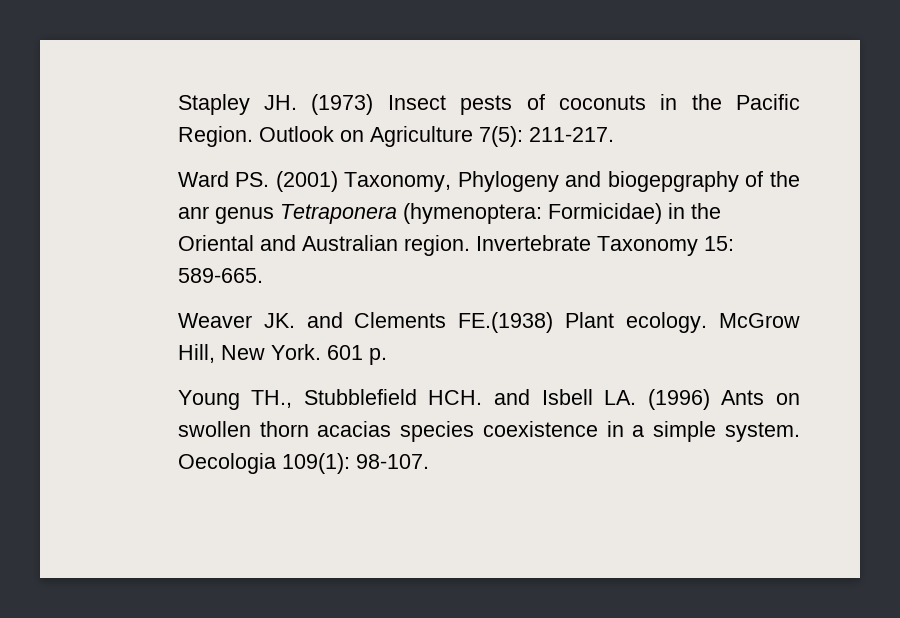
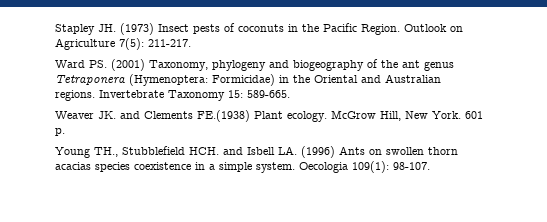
[457,171,739,192] Phylogeny and biogepgraphy -> [211,60,364,71] phylogeny and biogeography
[177,206,209,219] anr -> [401,60,420,68] ant
[402,203,542,224] (hymenoptera: -> [128,74,208,86] (Hymenoptera:
[403,235,470,256] region. -> [54,90,95,101] regions.

